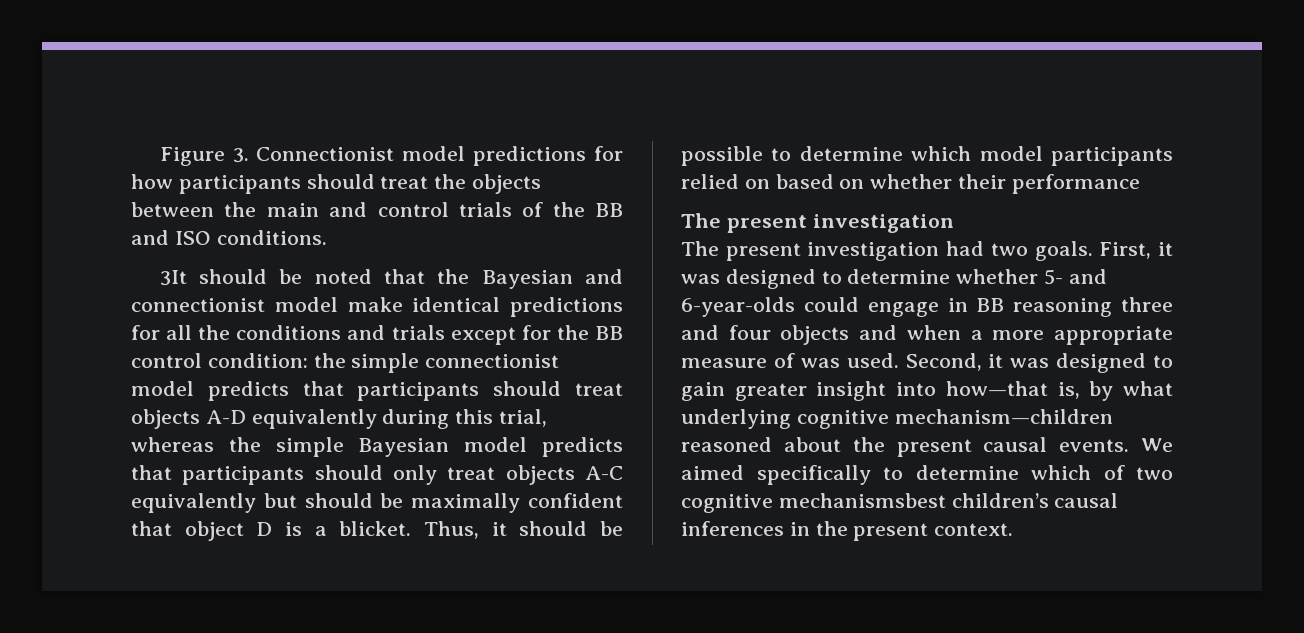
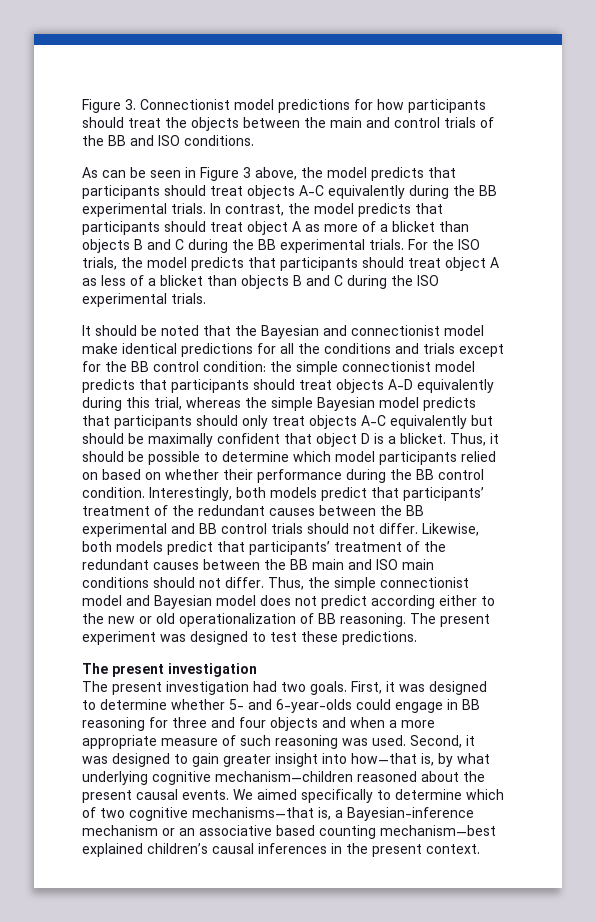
[159,270,187,286] 3It -> [82,167,456,181] [82,185,497,199] [82,203,443,217] [82,221,469,235] [82,239,480,253] [82,257,499,271] [82,275,439,289] [82,293,206,307] [82,325,91,336] As can be seen in Figure 3 above, the model predicts that participants should treat objects A-C equivalently during the BB experimental trials. In contrast, the model predicts that participants should treat object A as more of a blicket than objects B and C during the BB experimental trials. For the ISO trials, the model predicts that participants should treat object A as less of a blicket than objects B and C during the ISO experimental trials. // It
(1140, 184) none -> [346,469,484,483] [82,487,484,501] [82,505,424,516] [82,523,479,537] [82,541,446,555] [82,559,434,570] [82,577,469,591] [82,595,495,609] [82,613,490,627] [82,631,417,645] during the BB control condition. Interestingly, both models predict that participants’ treatment of the redundant causes between the BB experimental and BB control trials should not differ. Likewise, both models predict that participants’ treatment of the redundant causes between the BB main and ISO main conditions should not differ. Thus, the simple connectionist model and Bayesian model does not predict according either to the new or old operationalization of BB reasoning. The present experiment was designed to test these predictions.
(1113, 307) none -> [149,717,168,728] for
(795, 360) none -> [240,735,338,749] such reasoning
[778,493,946,508] mechanismsbest -> [192,807,474,821] [82,825,496,839] [82,843,143,857] mechanisms—that is, a Bayesian-inference mechanism or an associative based counting mechanism—best explained

